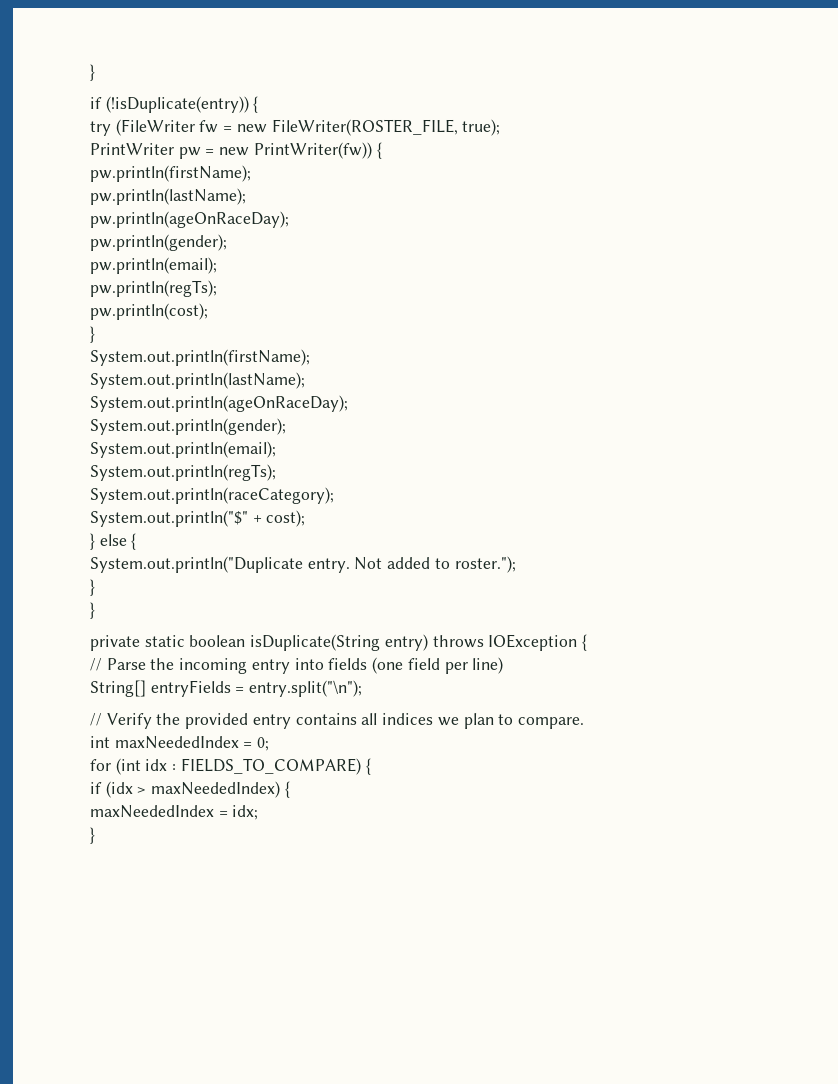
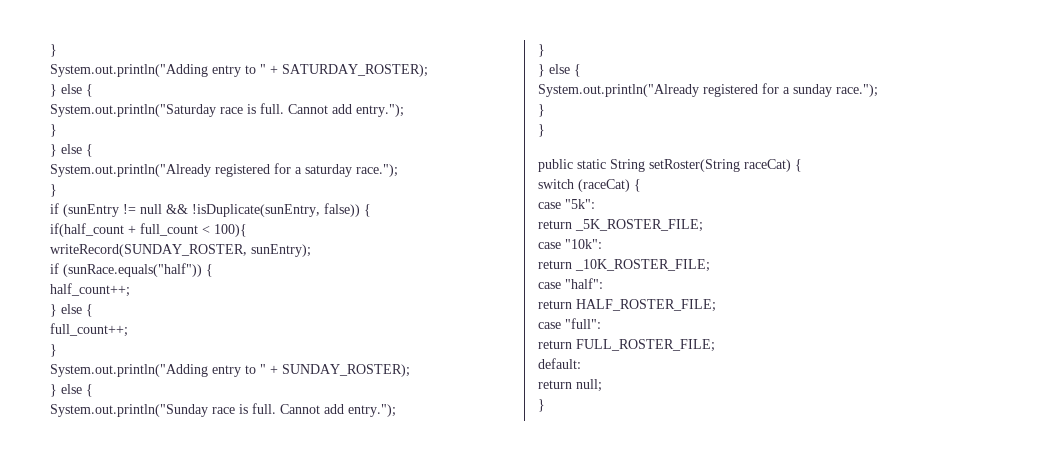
[90,64,95,81] [90,96,259,113] [90,119,501,136] [90,142,382,159] [90,165,251,182] [90,188,246,205] [90,211,289,228] [90,234,227,251] [90,257,217,274] [90,280,217,297] [90,303,208,320] [90,326,95,343] [90,349,310,366] [90,372,305,389] [90,395,348,412] [90,418,286,435] [90,441,276,458] [90,464,276,481] [90,487,334,504] [90,510,306,527] [90,533,137,550] [90,556,516,573] [90,579,95,596] [90,602,95,619] [90,634,588,651] [90,657,504,674] [90,680,363,697] [90,713,584,729] [90,736,270,751] [90,758,371,775] [90,781,290,798] [90,805,259,820] } // if (!isDuplicate(entry)) { // try (FileWriter fw = new FileWriter(ROSTER_FILE, true); // PrintWriter pw = new PrintWriter(fw)) { // pw.println(firstName); // pw.println(lastName); // pw.println(ageOnRaceDay); // pw.println(gender); // pw.println(email); // pw.println(regTs); // pw.println(cost); // } // System.out.println(firstName); // System.out.println(lastName); // System.out.println(ageOnRaceDay); // System.out.println(gender); // System.out.println(email); // System.out.println(regTs); // System.out.println(raceCategory); // System.out.println("$" + cost); // } else { // System.out.println("Duplicate entry. Not added to roster."); // } // } // private static boolean isDuplicate(String entry) throws IOException { // // Parse the incoming entry into fields (one field per line) // String[] entryFields = entry.split("\n"); // // Verify the provided entry contains all indices we plan to compare. // int maxNeededIndex = 0; // for (int idx : FIELDS_TO_COMPARE) { // if (idx > maxNeededIndex) { // maxNeededIndex = idx; -> [50,44,57,57] [50,64,428,77] [50,84,93,97] [50,103,404,117] [50,124,57,137] [50,144,93,157] [50,163,398,177] [50,184,57,197] [50,203,371,217] [50,223,247,237] [50,244,311,257] [50,263,213,277] [50,283,130,297] [50,304,93,317] [50,323,128,337] [50,344,57,357] [50,364,410,377] [50,384,93,397] [50,403,396,417] [538,44,545,57] [538,64,581,77] [538,83,878,97] [538,104,545,117] [538,124,545,137] [538,159,802,172] [538,179,641,192] [538,199,595,209] [538,219,703,232] [538,239,602,249] [538,259,710,272] [538,278,603,289] [538,299,716,312] [538,318,601,329] [538,339,715,352] [538,358,581,369] [538,379,602,392] } // System.out.println("Adding entry to " + SATURDAY_ROSTER); // } else { // System.out.println("Saturday race is full. Cannot add entry."); // } // } else { // System.out.println("Already registered for a saturday race."); // } // if (sunEntry != null && !isDuplicate(sunEntry, false)) { // if(half_count + full_count < 100){ // writeRecord(SUNDAY_ROSTER, sunEntry); // if (sunRace.equals("half")) { // half_count++; // } else { // full_count++; // } // System.out.println("Adding entry to " + SUNDAY_ROSTER); // } else { // System.out.println("Sunday race is full. Cannot add entry."); // } // } else { // System.out.println("Already registered for a sunday race."); // } // } // public static String setRoster(String raceCat) { // switch (raceCat) { // case "5k": // return _5K_ROSTER_FILE; // case "10k": // return _10K_ROSTER_FILE; // case "half": // return HALF_ROSTER_FILE; // case "full": // return FULL_ROSTER_FILE; // default: // return null;

